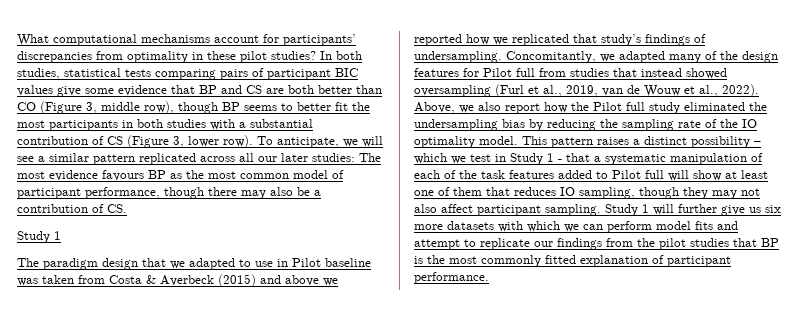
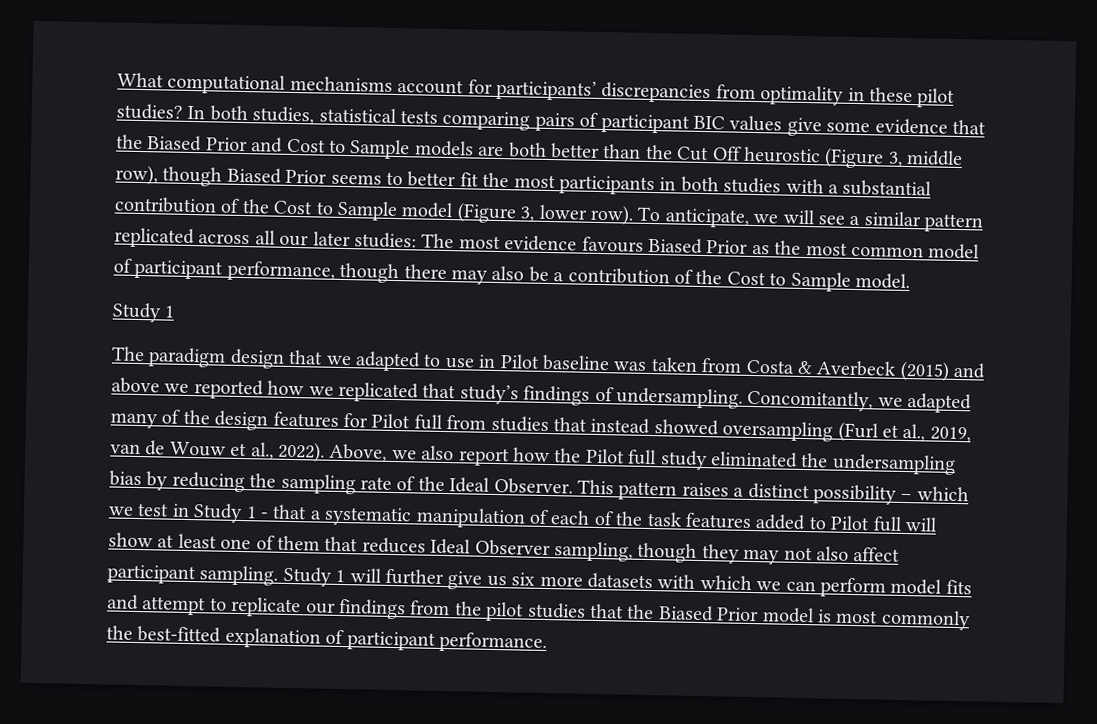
[199,85,382,94] [17,102,36,111] BP and CS are both better than CO -> [116,134,821,164] the Biased Prior and Cost to Sample models are both better than the Cut Off heurostic
[222,102,240,111] BP -> [226,167,328,184] Biased Prior
[107,136,123,145] CS -> [241,198,455,222] the Cost to Sample model
[148,170,166,179] BP -> [647,237,749,254] Biased Prior
[107,204,127,213] CS. -> [695,269,910,292] the Cost to Sample model.
[742,119,757,128] [414,136,518,148] IO optimality model. -> [449,477,573,495] Ideal Observer.
[560,187,575,196] IO -> [430,538,551,557] Ideal Observer
[761,238,779,247] [414,255,576,267] BP is the most commonly fitted -> [626,604,971,631] [106,625,222,643] the Biased Prior model is most commonly the best-fitted

